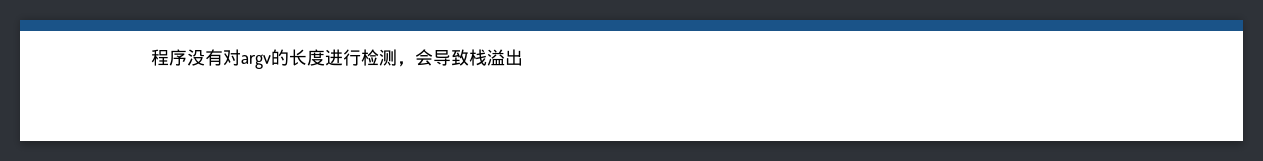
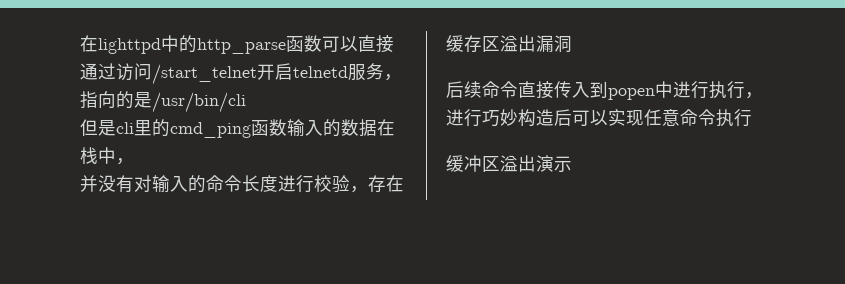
[151,49,524,69] 程序没有对argv的长度进行检测，会导致栈溢出 -> [80,35,394,54] [80,63,402,85] [80,91,246,113] [80,119,395,138] [80,147,134,165] [80,175,404,193] [446,35,572,52] [446,81,763,100] [446,109,752,127] [446,155,572,172] 在lighttpd中的http_parse函数可以直接通过访问/start_telnet开启telnetd服务，指向的是/usr/bin/cli // 但是cli里的cmd_ping函数输入的数据在栈中， // 并没有对输入的命令长度进行校验，存在缓存区溢出漏洞 // 后续命令直接传入到popen中进行执行，进行巧妙构造后可以实现任意命令执行 // 缓冲区溢出演示

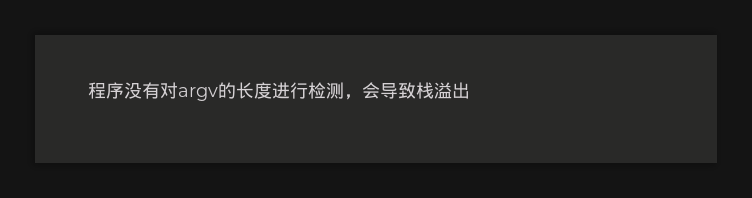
[80,35,394,54] [80,63,402,85] [80,91,246,113] [80,119,395,138] [80,147,134,165] [80,175,404,193] [446,35,572,52] [446,81,763,100] [446,109,752,127] [446,155,572,172] 在lighttpd中的http_parse函数可以直接通过访问/start_telnet开启telnetd服务，指向的是/usr/bin/cli // 但是cli里的cmd_ping函数输入的数据在栈中， // 并没有对输入的命令长度进行校验，存在缓存区溢出漏洞 // 后续命令直接传入到popen中进行执行，进行巧妙构造后可以实现任意命令执行 // 缓冲区溢出演示 -> [88,82,470,101] 程序没有对argv的长度进行检测，会导致栈溢出

